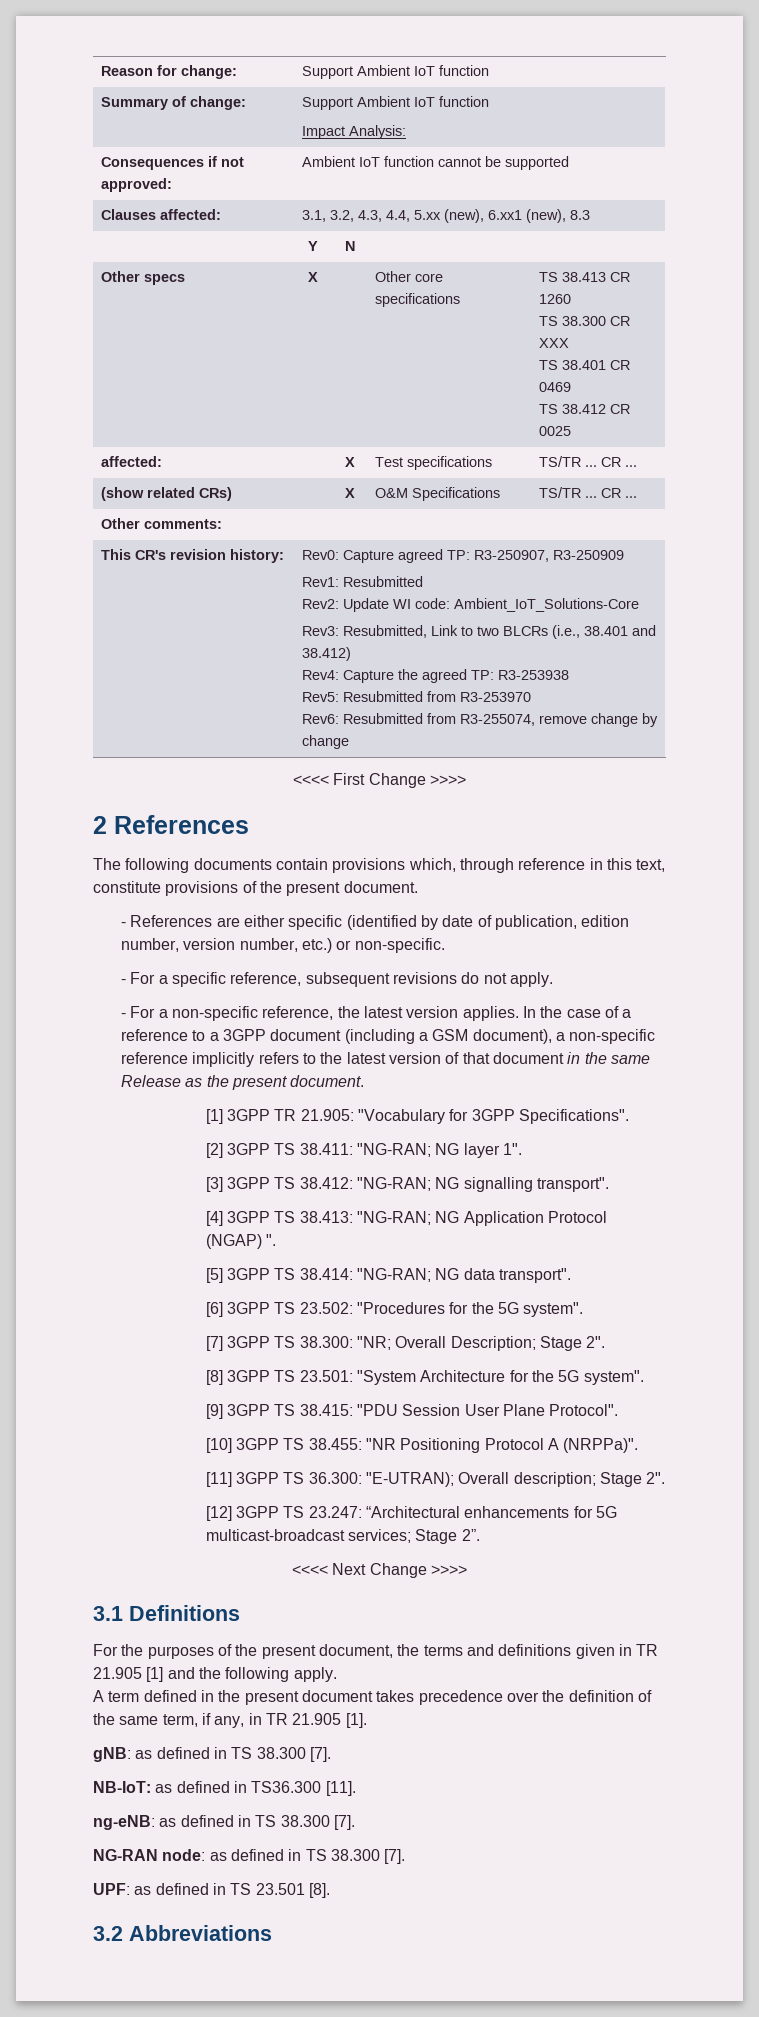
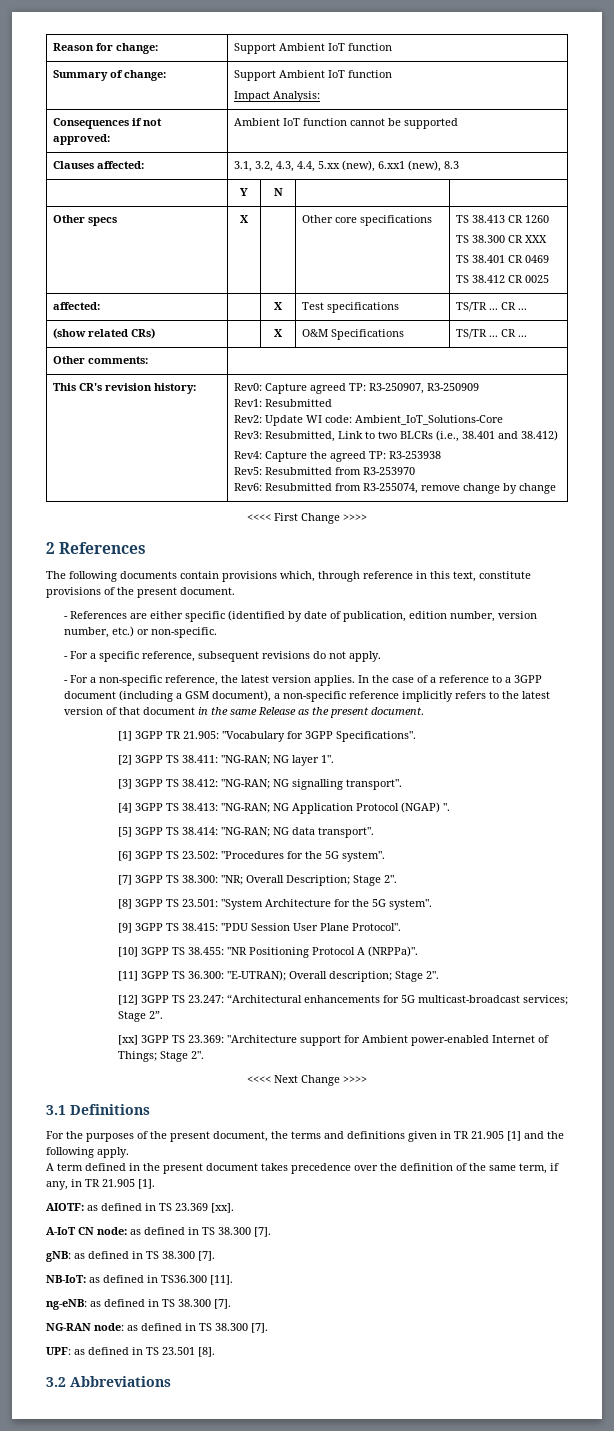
(480, 1535) none -> [117,1035,549,1046] [117,1051,204,1062] // [xx] 3GPP TS 23.369: "Architecture support for Ambient power-enabled Internet of Things; Stage 2".
(367, 1720) none -> [46,1203,234,1213] [46,1227,271,1237] // AIOTF: as defined in TS 23.369 [xx]. // A-IoT CN node: as defined in TS 38.300 [7].

